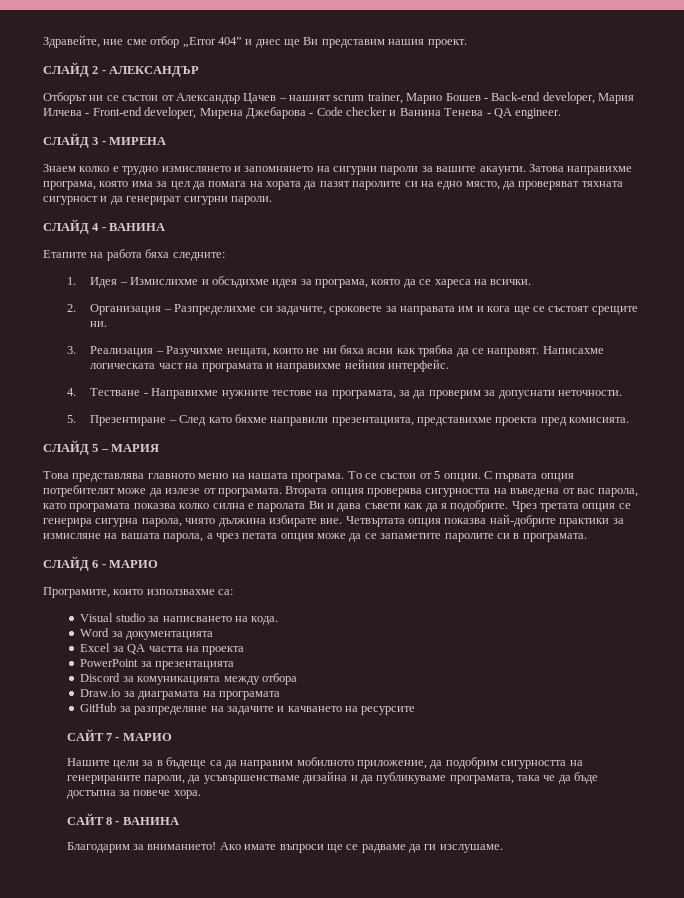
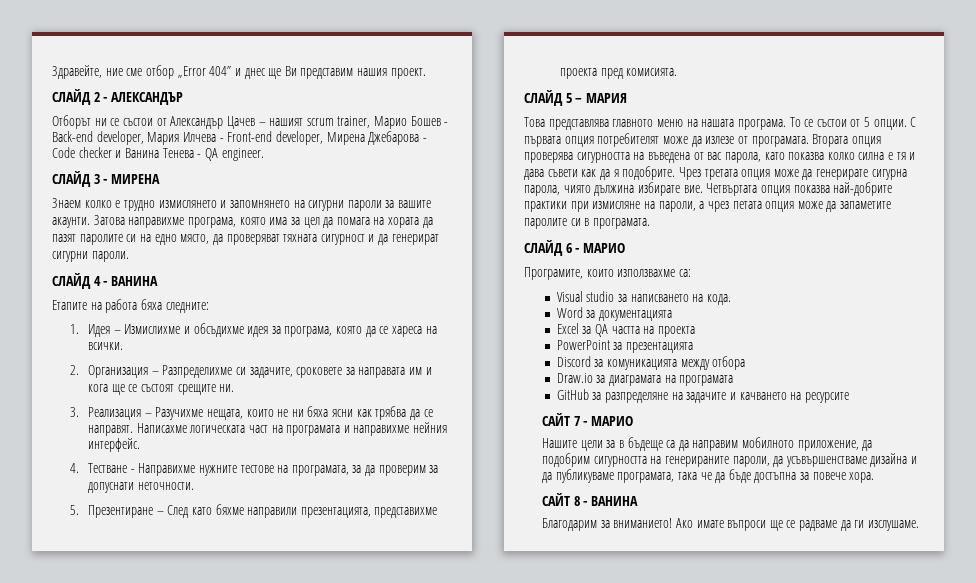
[69,503,131,512] програмата -> (785, 156) none
[257,501,324,512] паролата Ви -> [896,152,906,160] тя
[618,503,631,509] [43,518,92,527] се генерира -> [773,169,869,180] може да генерирате
[612,518,624,524] за -> [570,201,589,212] при
[120,533,204,542] вашата парола, -> [658,201,696,212] пароли,
[364,533,377,539] се -> (837, 206) none

